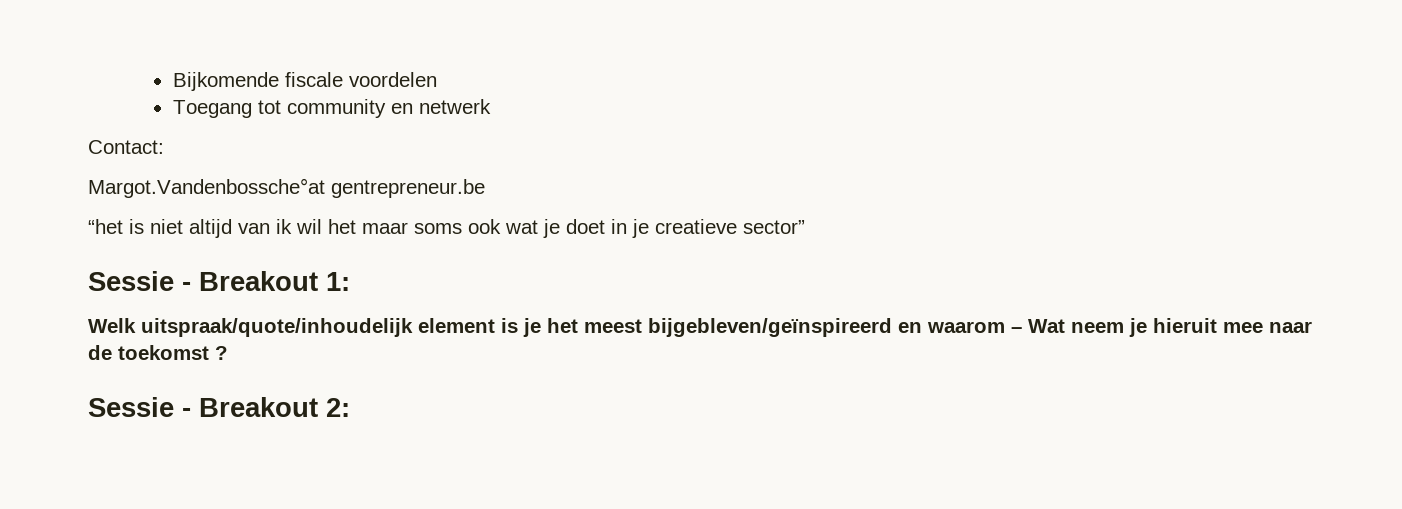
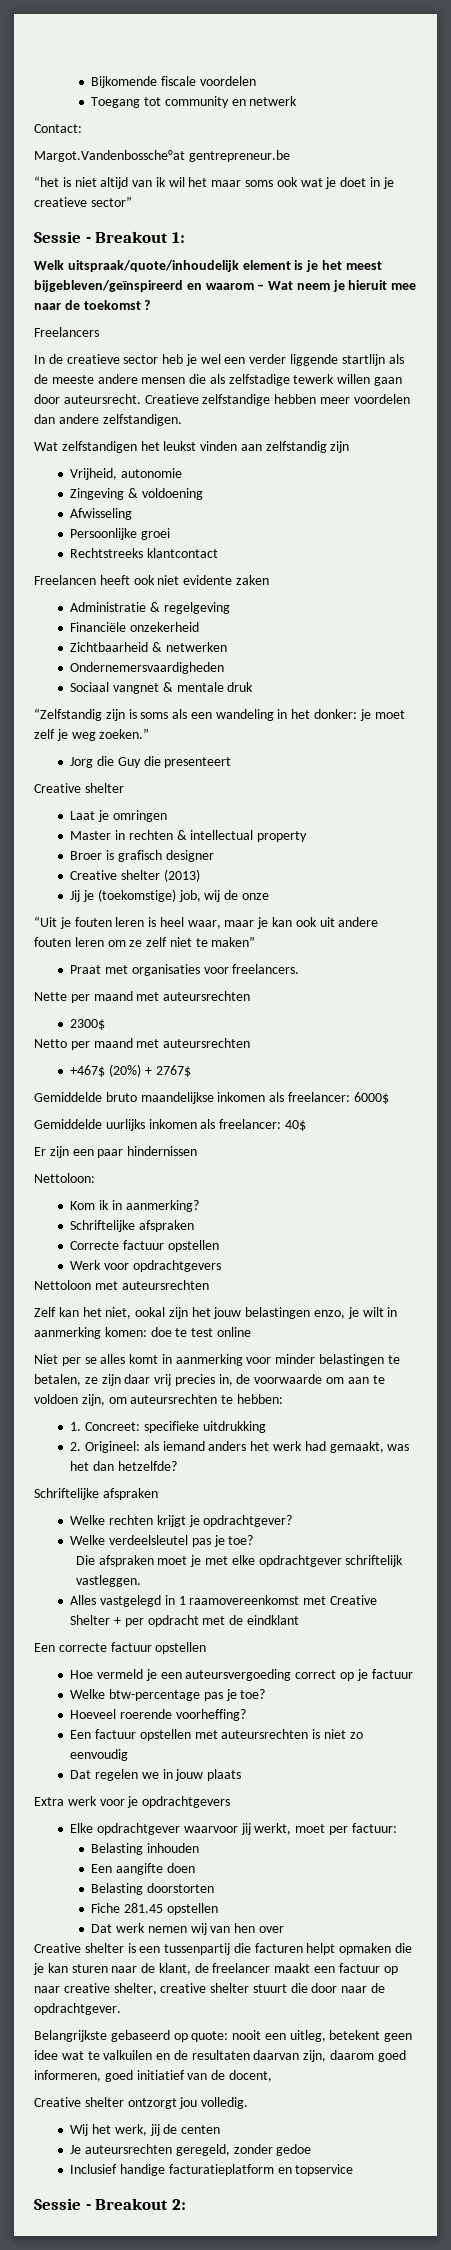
(228, 353) none -> [34,327,99,337] [34,354,404,366] [34,374,403,386] [34,394,410,406] [34,414,182,426] [34,441,350,453] [70,468,183,480] [70,488,203,500] [70,508,133,520] [70,528,171,540] [70,548,219,558] [34,575,269,585] [70,602,230,614] [70,622,200,632] [70,642,227,652] [70,662,225,674] [70,682,254,694] [34,708,405,721] [34,728,150,741] [70,756,232,768] [34,783,124,793] [70,810,167,822] [70,830,308,842] [70,850,214,862] [70,869,200,882] [70,889,270,902] [34,916,379,929] [34,936,256,947] [70,964,300,976] [34,991,251,1003] [70,1019,106,1030] [34,1038,251,1050] [70,1064,191,1077] [34,1092,389,1104] [34,1119,306,1131] [34,1146,198,1158] [34,1173,95,1183] [70,1200,199,1212] [70,1220,195,1232] [70,1240,219,1252] [70,1260,221,1272] [34,1280,209,1290] [34,1307,398,1319] [34,1327,251,1339] [34,1354,400,1366] [34,1374,385,1386] [34,1394,283,1406] [70,1421,266,1433] [70,1441,410,1453] [70,1461,177,1471] [34,1488,158,1500] [70,1515,293,1527] [70,1535,254,1547] [75,1555,404,1567] [75,1575,141,1587] [70,1595,378,1607] [70,1615,300,1627] [34,1642,207,1654] [70,1669,413,1681] [70,1689,266,1701] [70,1709,246,1721] [70,1729,363,1741] [70,1749,129,1761] [70,1769,242,1781] [34,1796,231,1808] [70,1823,397,1835] [91,1843,200,1855] [91,1863,195,1875] [91,1883,215,1895] [91,1903,218,1915] [91,1923,284,1935] [34,1943,413,1955] [33,1963,398,1975] [34,1983,386,1995] [34,2003,121,2015] [34,2030,413,2042] [34,2050,406,2062] [34,2070,272,2082] [34,2097,249,2109] [70,2124,221,2136] [70,2144,312,2156] [70,2164,354,2176] // Freelancers // In de creatieve sector heb je wel een verder liggende startlijn als de meeste andere mensen die als zelfstadige tewerk willen gaan door auteursrecht. Creatieve zelfstandige hebben meer voordelen dan andere zelfstandigen. // Wat zelfstandigen het leukst vinden aan zelfstandig zijn // Vrijheid, autonomie // Zingeving & voldoening // Afwisseling // Persoonlijke groei // Rechtstreeks klantcontact // Freelancen heeft ook niet evidente zaken // Administratie & regelgeving // Financiële onzekerheid // Zichtbaarheid & netwerken // Ondernemersvaardigheden // Sociaal vangnet & mentale druk // “Zelfstandig zijn is soms als een wandeling in het donker: je moet zelf je weg zoeken.” // Jorg die Guy die presenteert // Creative shelter // Laat je omringen // Master in rechten & intellectual property // Broer is grafisch designer // Creative shelter (2013) // Jij je (toekomstige) job, wij de onze // “Uit je fouten leren is heel waar, maar je kan ook uit andere fouten leren om ze zelf niet te maken” // Praat met organisaties voor freelancers. // Nette per maand met auteursrechten // 2300$ // Netto per maand met auteursrechten // +467$ (20%) + 2767$ // Gemiddelde bruto maandelijkse inkomen als freelancer: 6000$ // Gemiddelde uurlijks inkomen als freelancer: 40$ // Er zijn een paar hindernissen // Nettoloon: // Kom ik in aanmerking? // Schriftelijke afspraken // Correcte factuur opstellen // Werk voor opdrachtgevers // Nettoloon met auteursrechten // Zelf kan het niet, ookal zijn het jouw belastingen enzo, je wilt in aanmerking komen: doe te test online // Niet per se alles komt in aanmerking voor minder belastingen te betalen, ze zijn daar vrij precies in, de voorwaarde om aan te voldoen zijn, om auteursrechten te hebben: // 1. Concreet: specifieke uitdrukking // 2. Origineel: als iemand anders het werk had gemaakt, was het dan hetzelfde? // Schriftelijke afspraken // Welke rechten krijgt je opdrachtgever? // Welke verdeelsleutel pas je toe? // Die afspraken moet je met elke opdrachtgever schriftelijk vastleggen. // Alles vastgelegd in 1 raamovereenkomst met Creative Shelter + per opdracht met de eindklant // Een correcte factuur opstellen // Hoe vermeld je een auteursvergoeding correct op je factuur // Welke btw-percentage pas je toe? // Hoeveel roerende voorheffing? // Een factuur opstellen met auteursrechten is niet zo eenvoudig // Dat regelen we in jouw plaats // Extra werk voor je opdrachtgevers // Elke opdrachtgever waarvoor jij werkt, moet per factuur: // Belasting inhouden // Een aangifte doen // Belasting doorstorten // Fiche 281.45 opstellen // Dat werk nemen wij van hen over // Creative shelter is een tussenpartij die facturen helpt opmaken die je kan sturen naar de klant, de freelancer maakt een factuur op naar creative shelter, creative shelter stuurt die door naar de opdrachtgever. // Belangrijkste gebaseerd op quote: nooit een uitleg, betekent geen idee wat te valkuilen en de resultaten daarvan zijn, daarom goed informeren, goed initiatief van de docent, // Creative shelter ontzorgt jou volledig. // Wij het werk, jij de centen // Je auteursrechten geregeld, zonder gedoe // Inclusief handige facturatieplatform en topservice

